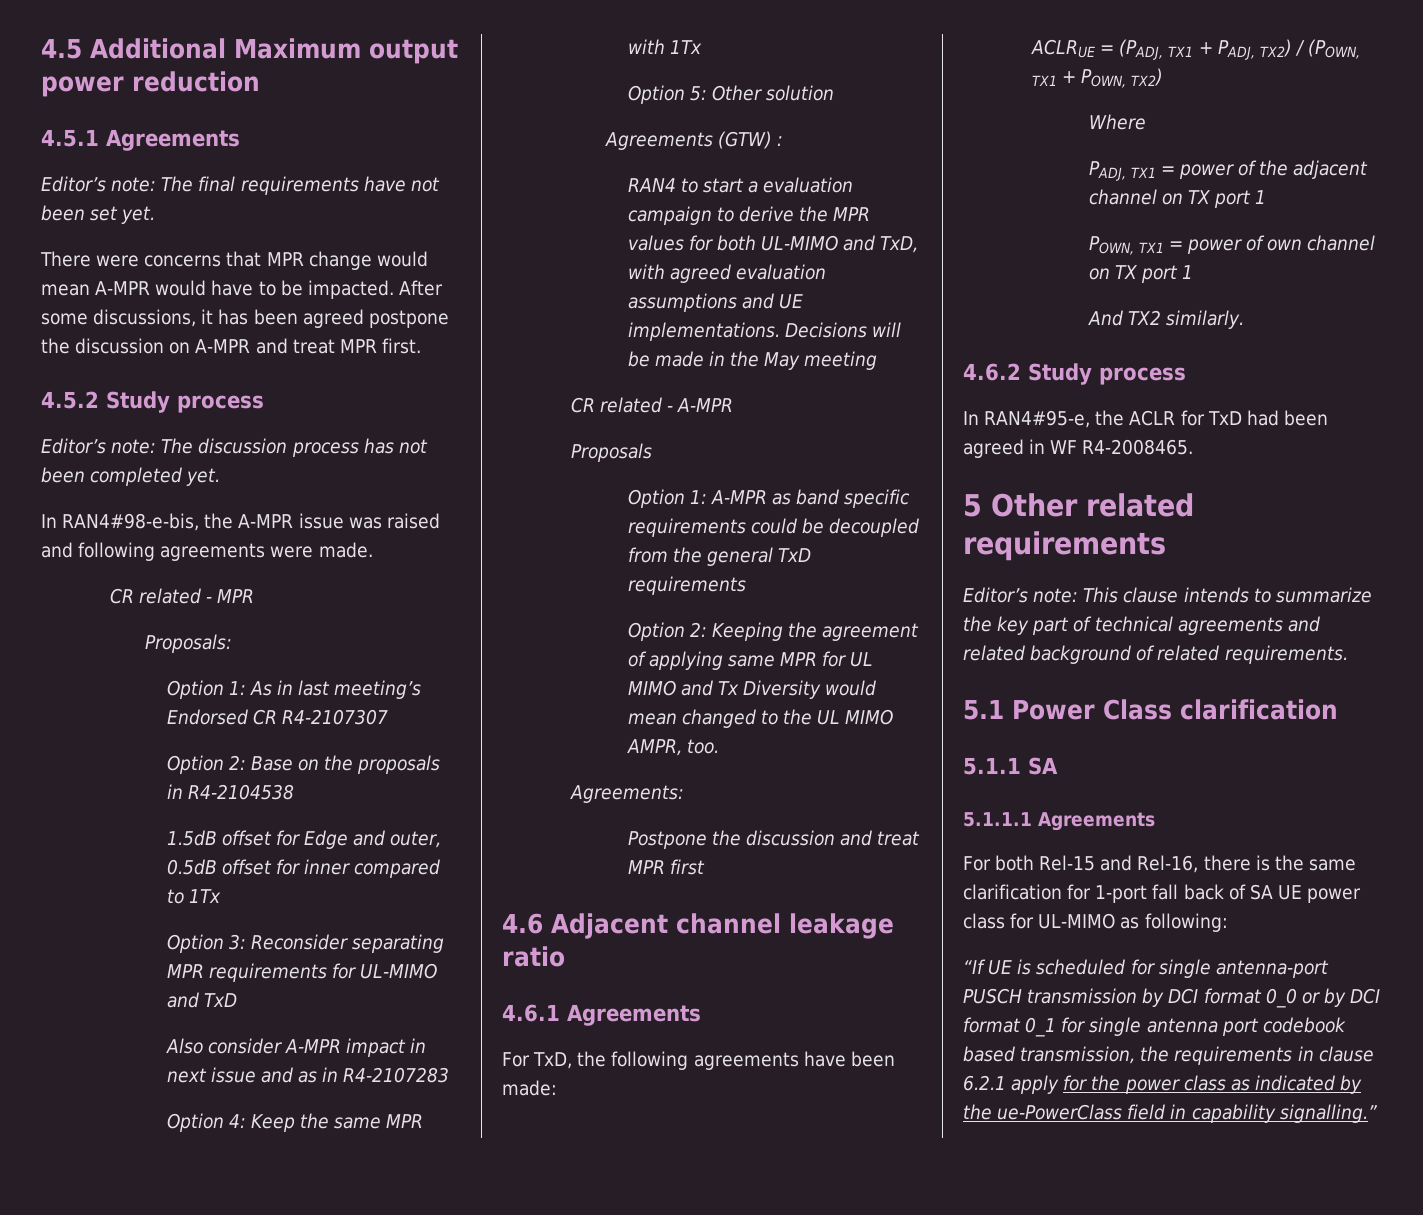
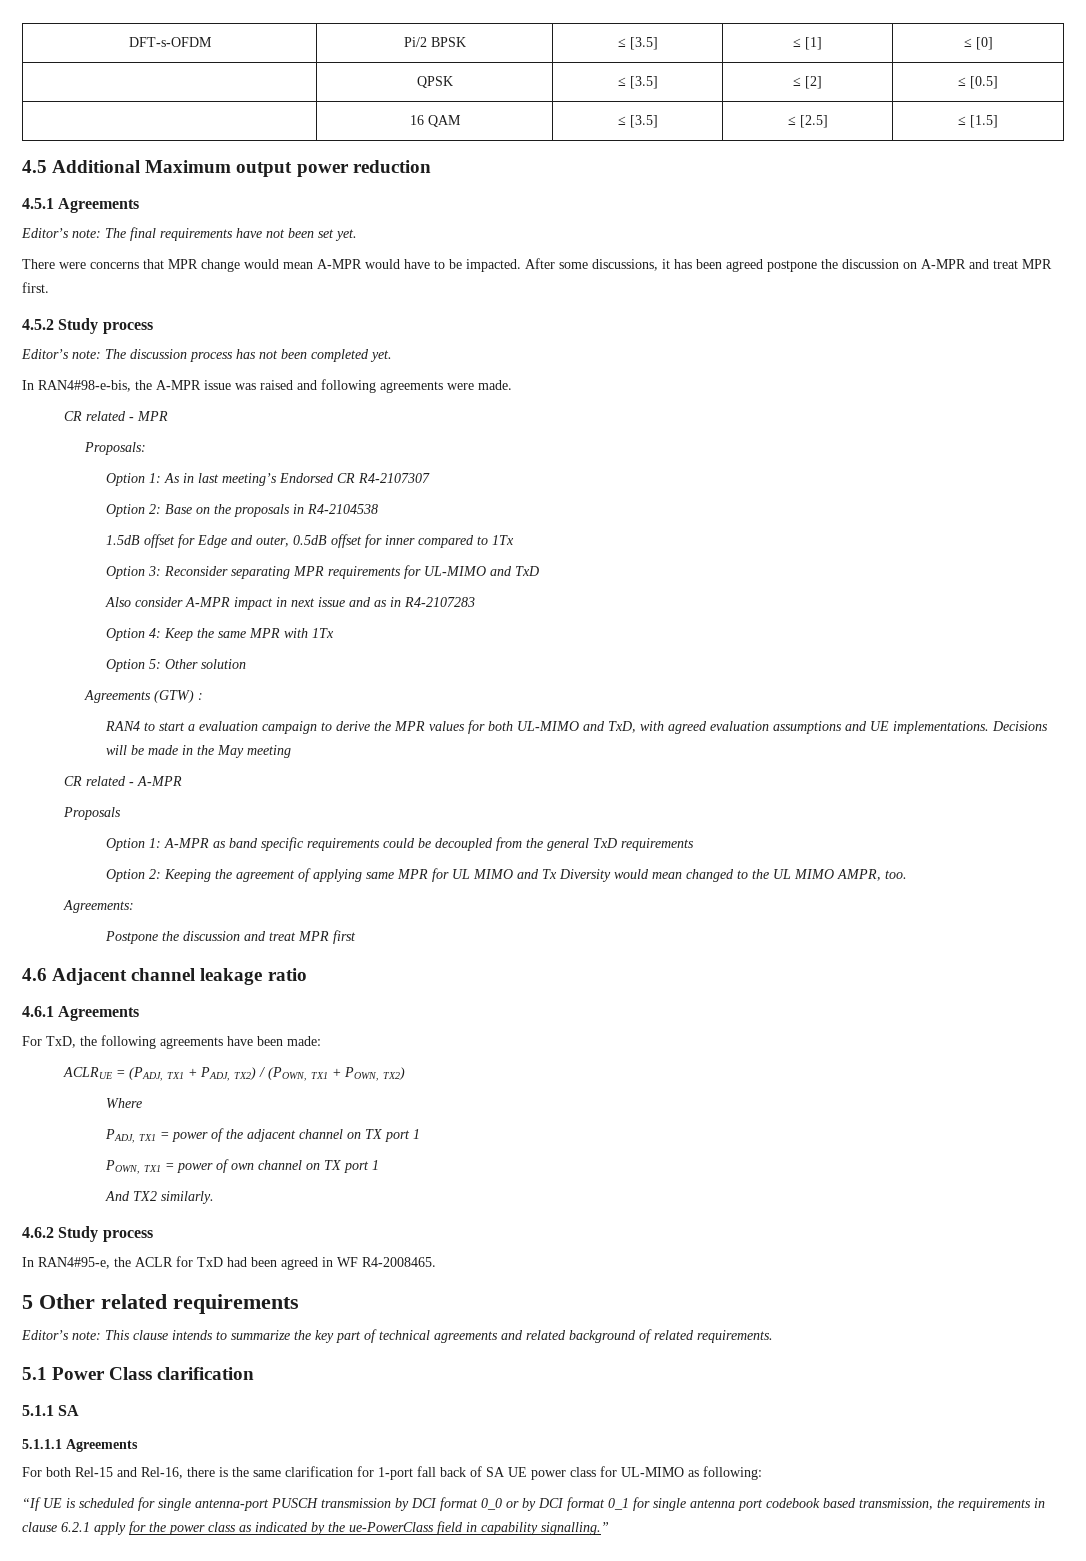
(41, 49) none -> [128,37,212,47] [403,37,466,47] [617,37,658,50] [793,37,822,50] [963,37,993,50] [416,76,453,88] [617,76,658,89] [793,76,822,89] [958,76,998,89] [409,115,461,127] [617,115,658,128] [787,115,828,128] [958,115,998,128] DFT-s-OFDM | Pi/2 BPSK | ≤ [3.5] | ≤ [1] | ≤ [0] // | QPSK | ≤ [3.5] | ≤ [2] | ≤ [0.5] // | 16 QAM | ≤ [3.5] | ≤ [2.5] | ≤ [1.5] //

